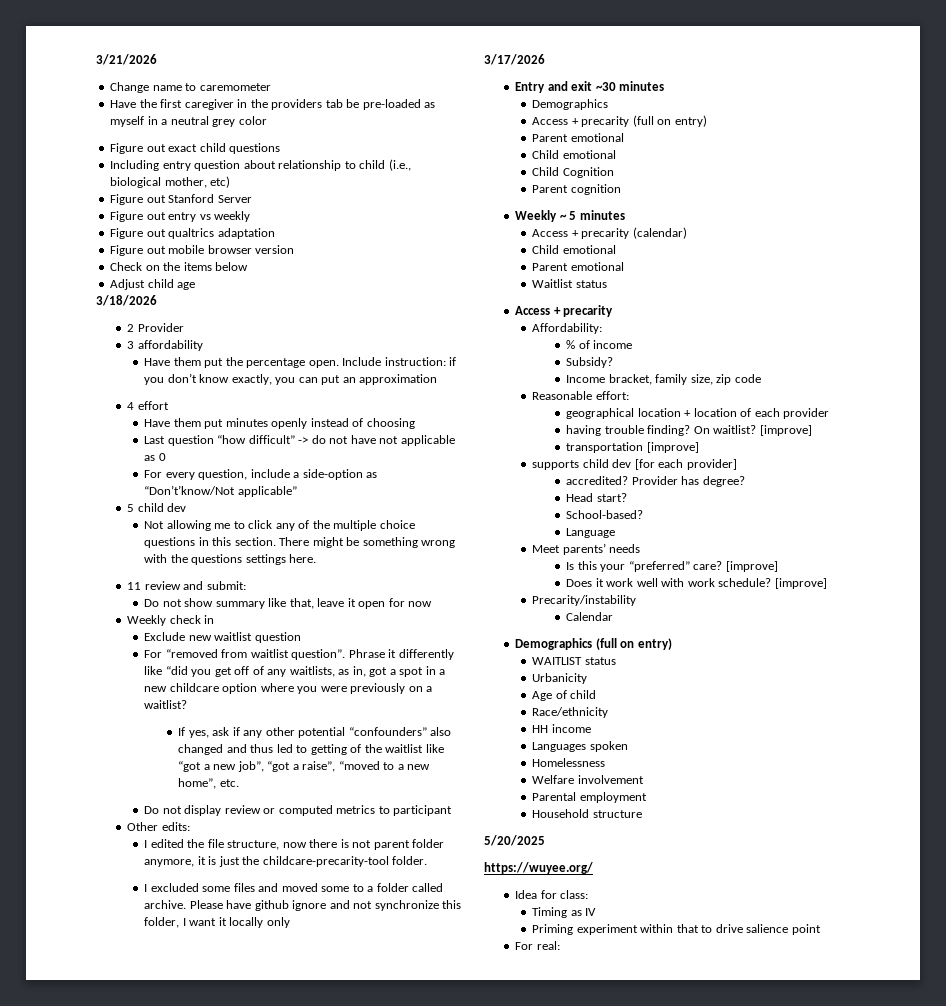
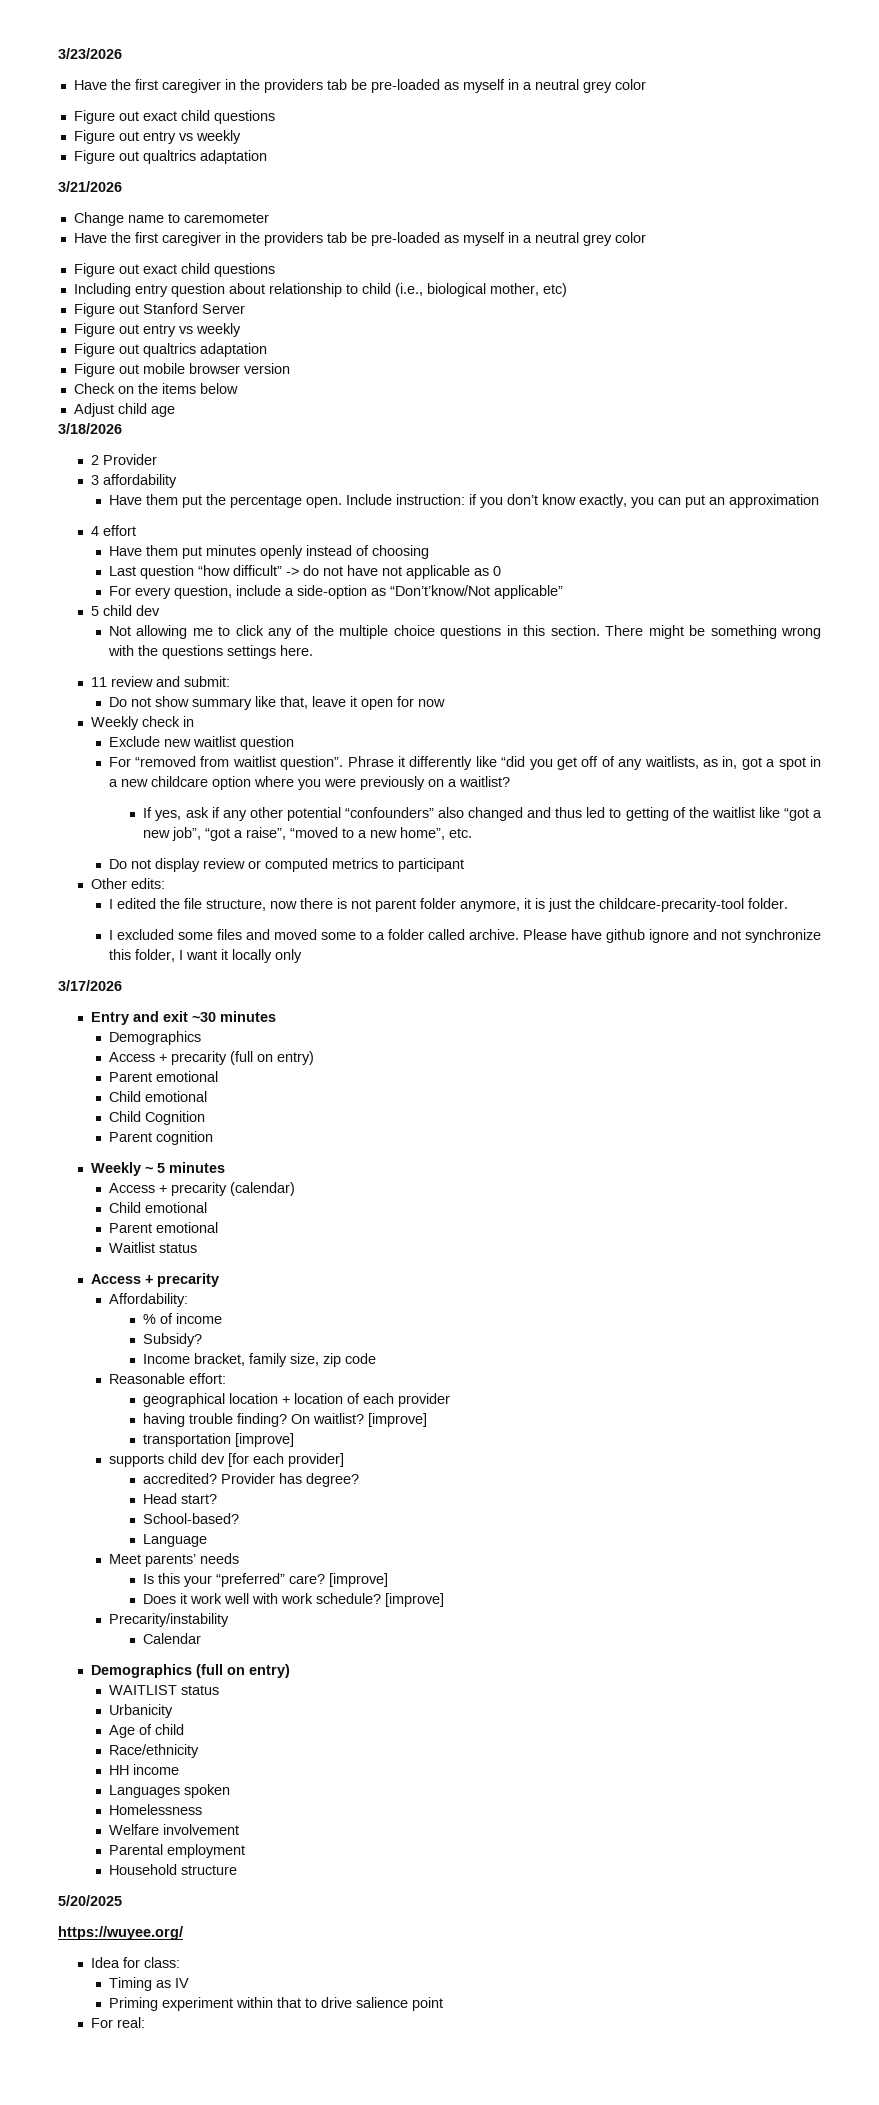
(96, 59) none -> [58,48,122,59] [73,79,646,93] [73,110,275,124] [73,130,241,144] [73,150,267,164] 3/23/2026 // Have the first caregiver in the providers tab be pre-loaded as myself in a neutral grey color // Figure out exact child questions // Figure out entry vs weekly // Figure out qualtrics adaptation //

